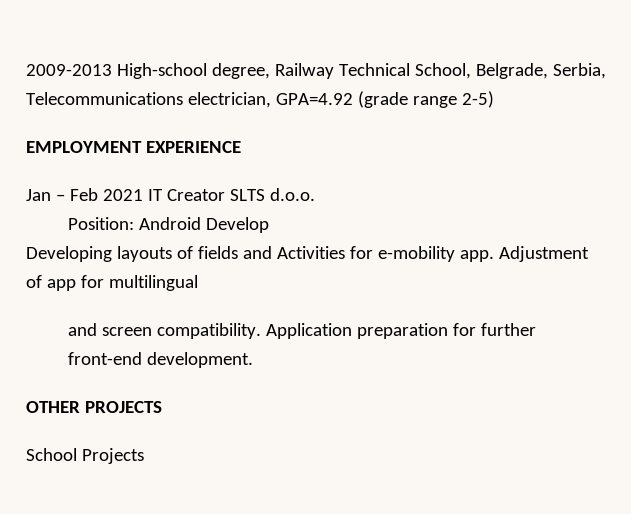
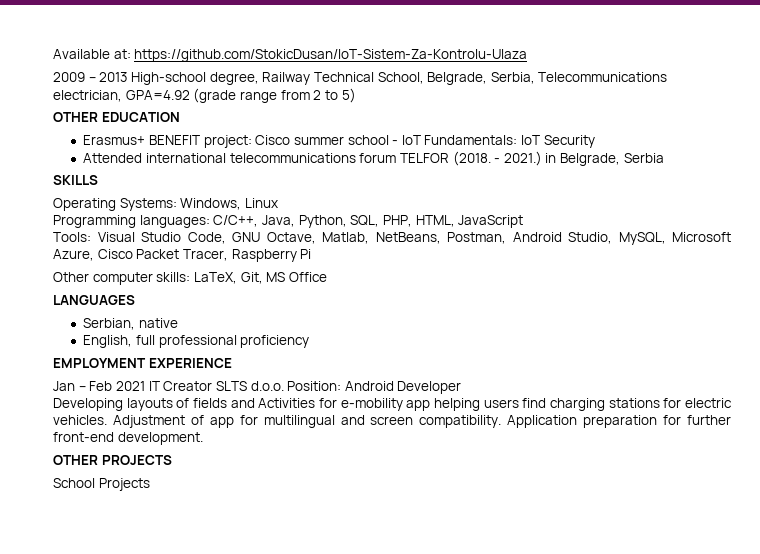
[26,64,112,76] 2009-2013 -> [53,49,528,62] [53,72,128,82] Available at: https://github.com/StokicDusan/IoT-Sistem-Za-Kontrolu-Ulaza // 2009 – 2013
[461,91,494,108] 2-5) -> [280,88,356,103] [53,112,180,122] [83,135,595,148] [83,151,664,166] [53,175,98,185] [53,198,278,211] [53,215,524,228] [53,232,731,245] [53,249,312,262] [53,272,327,285] [53,295,135,305] [83,318,178,330] [83,335,310,348] from 2 to 5) // OTHER EDUCATION // Erasmus+ BENEFIT project: Cisco summer school - IoT Fundamentals: IoT Security // Attended international telecommunications forum TELFOR (2018. - 2021.) in Belgrade, Serbia // SKILLS // Operating Systems: Windows, Linux // Programming languages: C/C++, Java, Python, SQL, PHP, HTML, JavaScript // Tools: Visual Studio Code, GNU Octave, Matlab, NetBeans, Postman, Android Studio, MySQL, Microsoft Azure, Cisco Packet Tracer, Raspberry Pi // Other computer skills: LaTeX, Git, MS Office // LANGUAGES // Serbian, native // English, full professional proficiency
(315, 194) // -> (284, 386) none
[205,217,269,233] Develop -> [397,381,462,394] Developer
[459,250,494,262] app. -> [406,398,732,411] [53,415,107,425] app helping users find charging stations for electric vehicles.
(198, 283) // -> (335, 421) none

